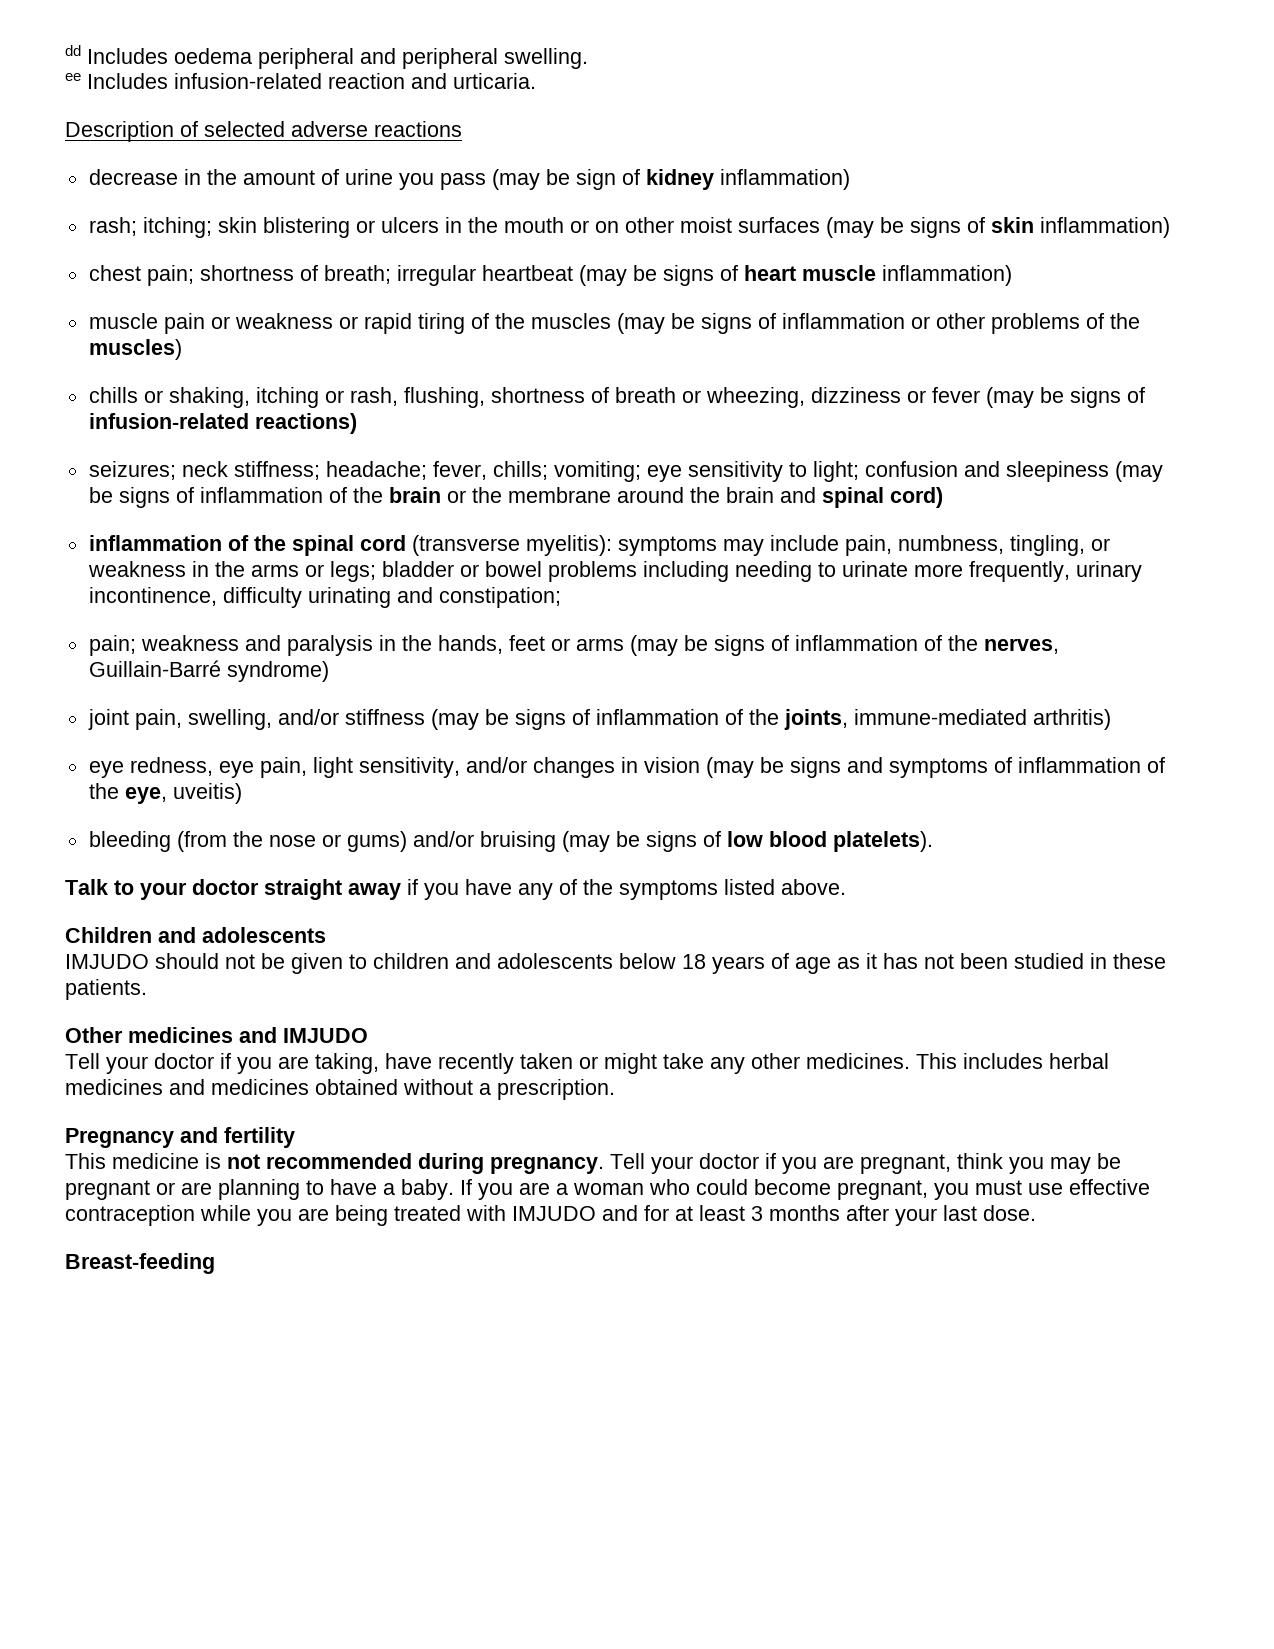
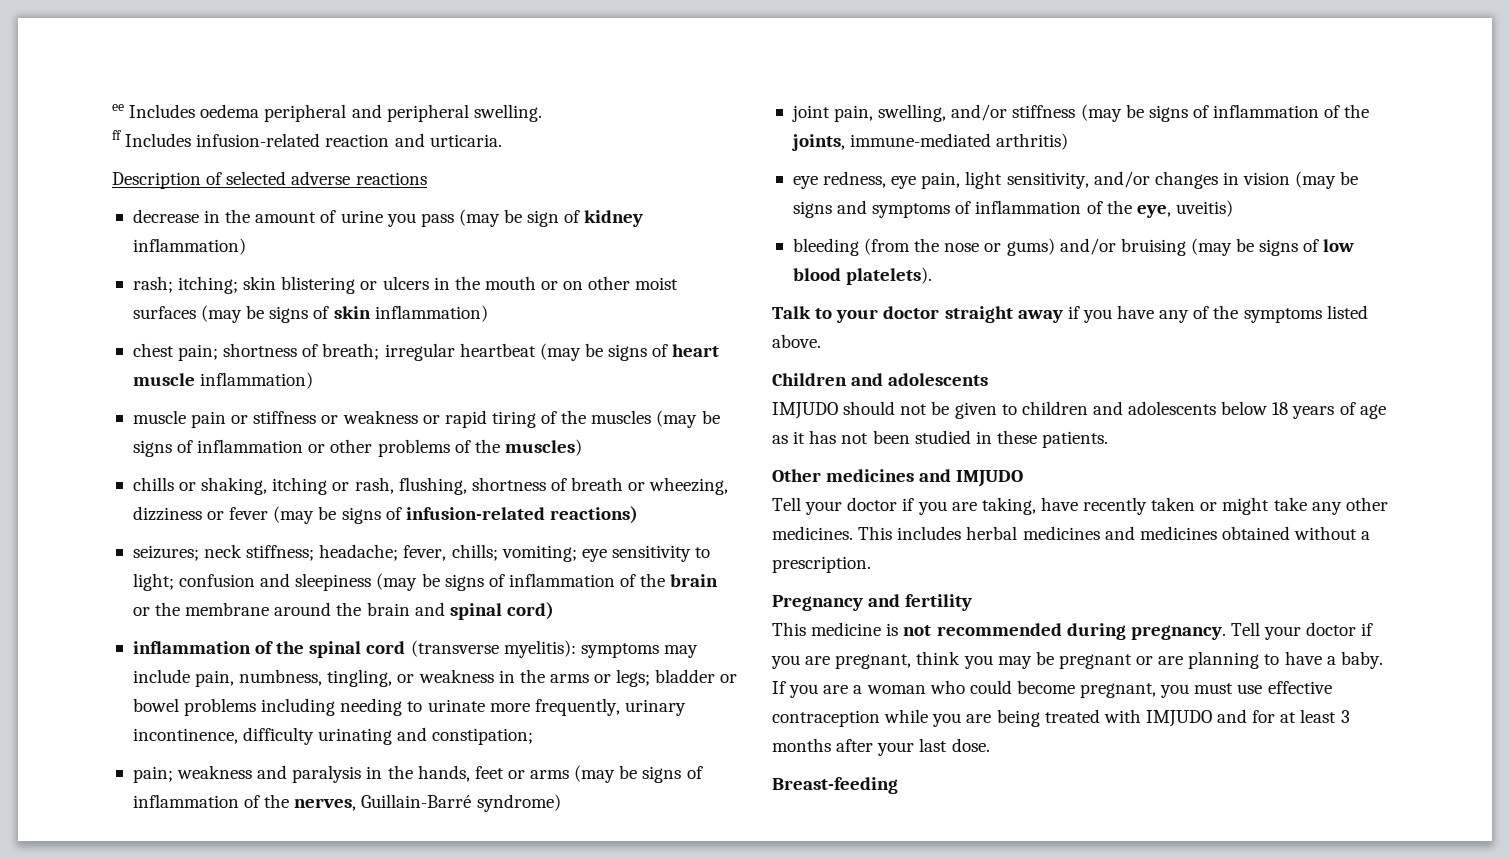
[65,45,81,56] dd -> [112,104,124,111] ee
[65,73,81,81] ee -> [112,130,122,140] ff
(230, 322) none -> [253,411,339,424] stiffness or

